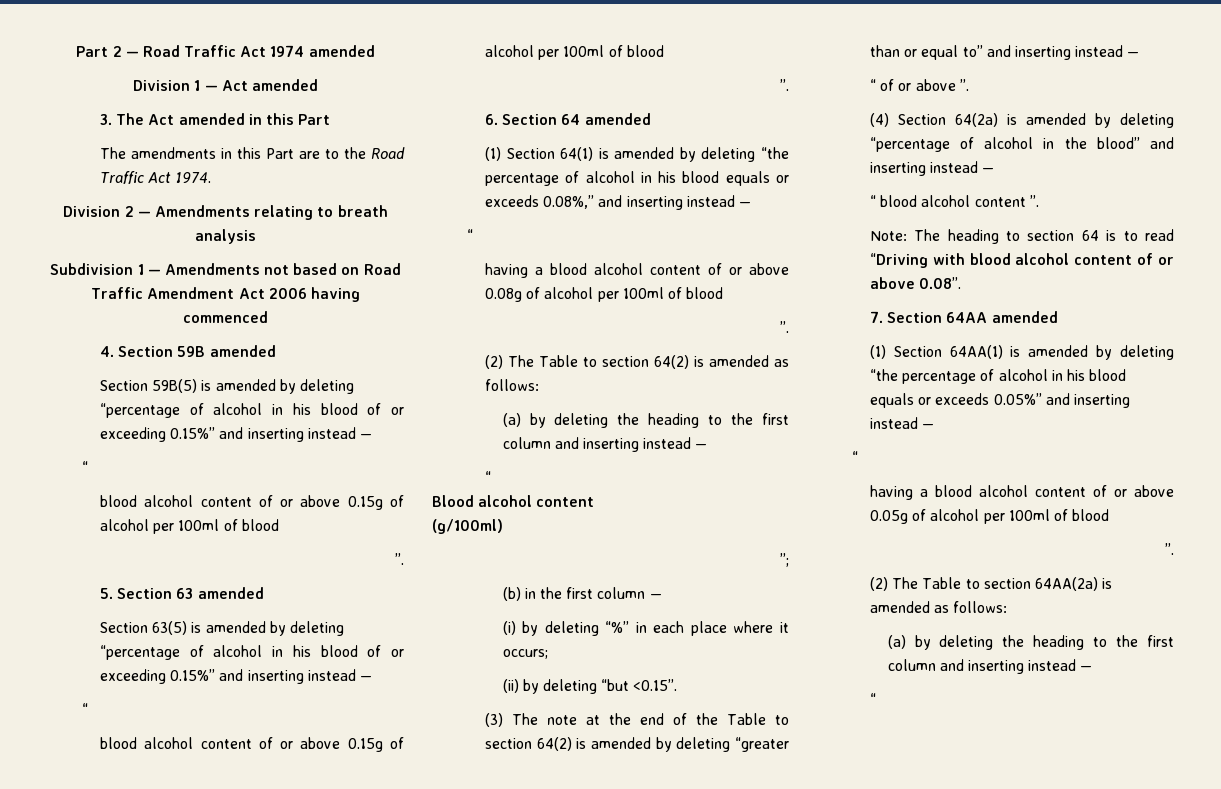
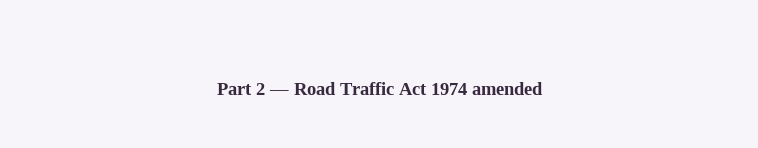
[133,79,318,91] [99,113,331,125] [99,147,405,159] [99,171,212,184] [63,205,388,220] [195,229,256,244] [50,263,401,275] [91,287,360,302] [183,311,268,323] [99,345,276,357] [99,379,354,394] [99,403,404,418] [99,427,372,442] [82,461,89,473] [99,495,404,510] [99,519,279,534] [395,553,405,565] [99,587,264,599] [99,621,344,636] [99,645,404,660] [99,669,372,684] [82,703,89,715] [99,737,404,752] [484,45,664,60] [780,79,790,91] [484,113,651,125] [484,147,789,162] [484,171,789,186] [484,195,751,210] [467,229,474,241] [484,263,789,278] [484,287,724,302] [780,321,790,333] [484,355,789,369] [484,379,539,391] [502,413,789,428] [502,437,708,452] [484,471,491,483] [432,495,595,507] [432,519,503,534] [780,553,789,567] [502,587,662,601] [502,621,789,636] [502,649,548,659] [502,679,678,694] [484,713,789,727] [484,737,789,752] [869,45,1140,60] [869,79,969,91] [869,113,1174,128] [869,137,1174,152] [869,161,995,176] [869,195,1039,207] [869,229,1174,244] [869,253,1174,268] [869,277,962,289] [869,311,1058,323] [869,345,1174,360] [869,369,1127,384] [869,393,1130,408] [869,417,935,429] [852,451,859,463] [869,485,1174,500] [869,509,1110,524] [1165,543,1175,555] [869,577,1113,591] [869,601,1008,613] [887,635,1174,650] [887,659,1093,674] [869,693,876,705] // Division 1 — Act amended // 3. The Act amended in this Part // The amendments in this Part are to the Road Traffic Act 1974. // Division 2 — Amendments relating to breath analysis // Subdivision 1 — Amendments not based on Road Traffic Amendment Act 2006 having commenced // 4. Section 59B amended // Section 59B(5) is amended by deleting “percentage of alcohol in his blood of or exceeding 0.15%” and inserting instead — // “ // blood alcohol content of or above 0.15g of alcohol per 100ml of blood // ”. // 5. Section 63 amended // Section 63(5) is amended by deleting “percentage of alcohol in his blood of or exceeding 0.15%” and inserting instead — // “ // blood alcohol content of or above 0.15g of alcohol per 100ml of blood // ”. // 6. Section 64 amended // (1) Section 64(1) is amended by deleting “the percentage of alcohol in his blood equals or exceeds 0.08%,” and inserting instead — // “ // having a blood alcohol content of or above 0.08g of alcohol per 100ml of blood // ”. // (2) The Table to section 64(2) is amended as follows: // (a) by deleting the heading to the first column and inserting instead — // “ // Blood alcohol content // (g/100ml) // ”; // (b) in the first column — // (i) by deleting “%” in each place where it occurs; // (ii) by deleting “but <0.15”. // (3) The note at the end of the Table to section 64(2) is amended by deleting “greater than or equal to” and inserting instead — // “ of or above ”. // (4) Section 64(2a) is amended by deleting “percentage of alcohol in the blood” and inserting instead — // “ blood alcohol content ”. // Note: The heading to section 64 is to read “Driving with blood alcohol content of or above 0.08”. // 7. Section 64AA amended // (1) Section 64AA(1) is amended by deleting “the percentage of alcohol in his blood equals or exceeds 0.05%” and inserting instead — // “ // having a blood alcohol content of or above 0.05g of alcohol per 100ml of blood // ”. // (2) The Table to section 64AA(2a) is amended as follows: // (a) by deleting the heading to the first column and inserting instead — // “ -> (543, 88) none

